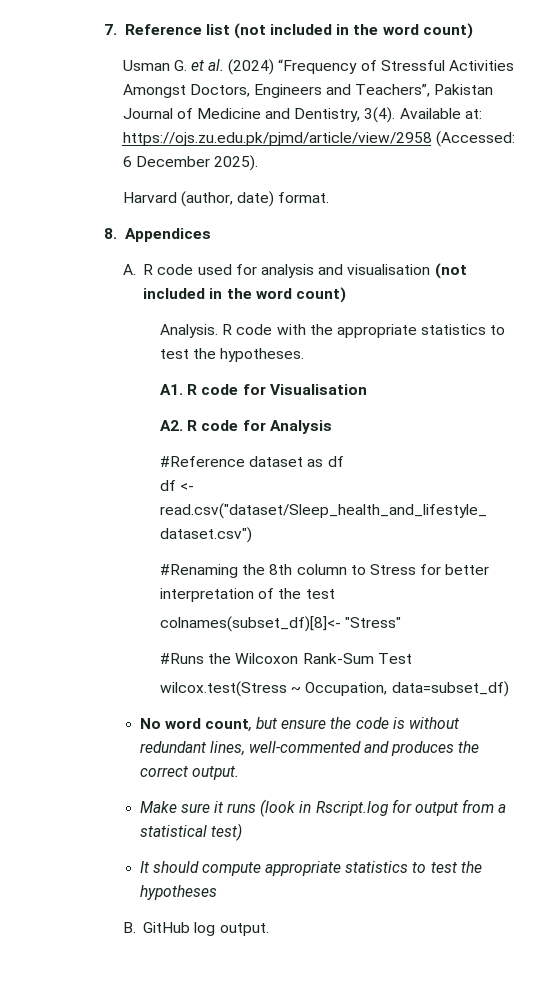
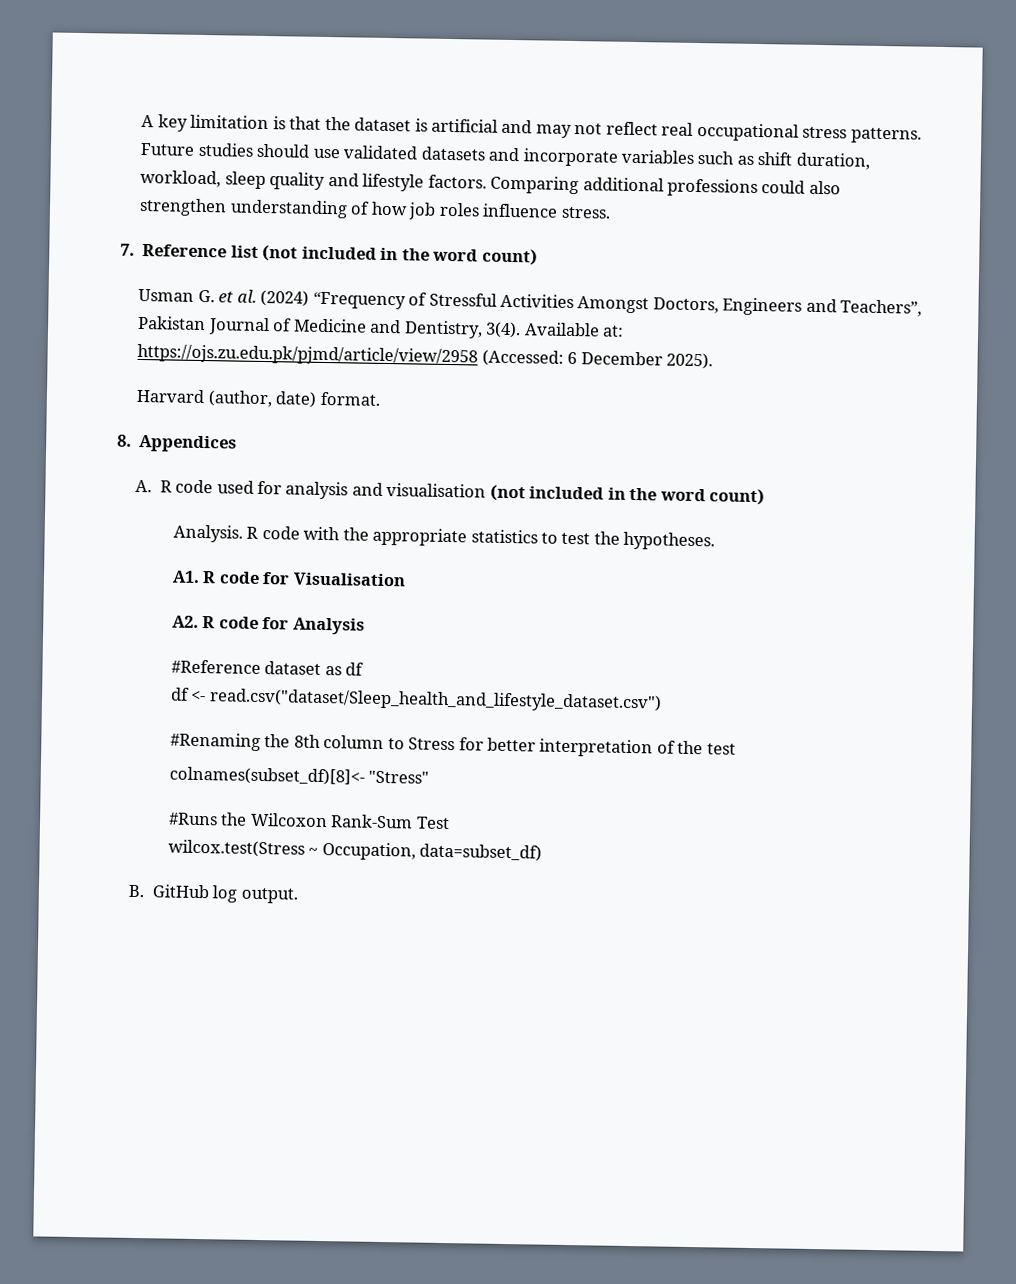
(103, 29) none -> [141,114,922,144] [140,142,870,170] [140,169,841,198] [139,197,611,220] A key limitation is that the dataset is artificial and may not reflect real occupational stress patterns. Future studies should use validated datasets and incorporate variables such as shift duration, workload, sleep quality and lifestyle factors. Comparing additional professions could also strengthen understanding of how job roles influence stress. //
[139,717,460,732] [139,741,480,756] [139,766,239,780] [139,799,507,817] [139,823,242,841] [139,861,482,876] [139,885,217,900] // No word count, but ensure the code is without redundant lines, well-commented and produces the correct output. // Make sure it runs (look in Rscript.log for output from a statistical test) // It should compute appropriate statistics to test the hypotheses -> (543, 852) none

